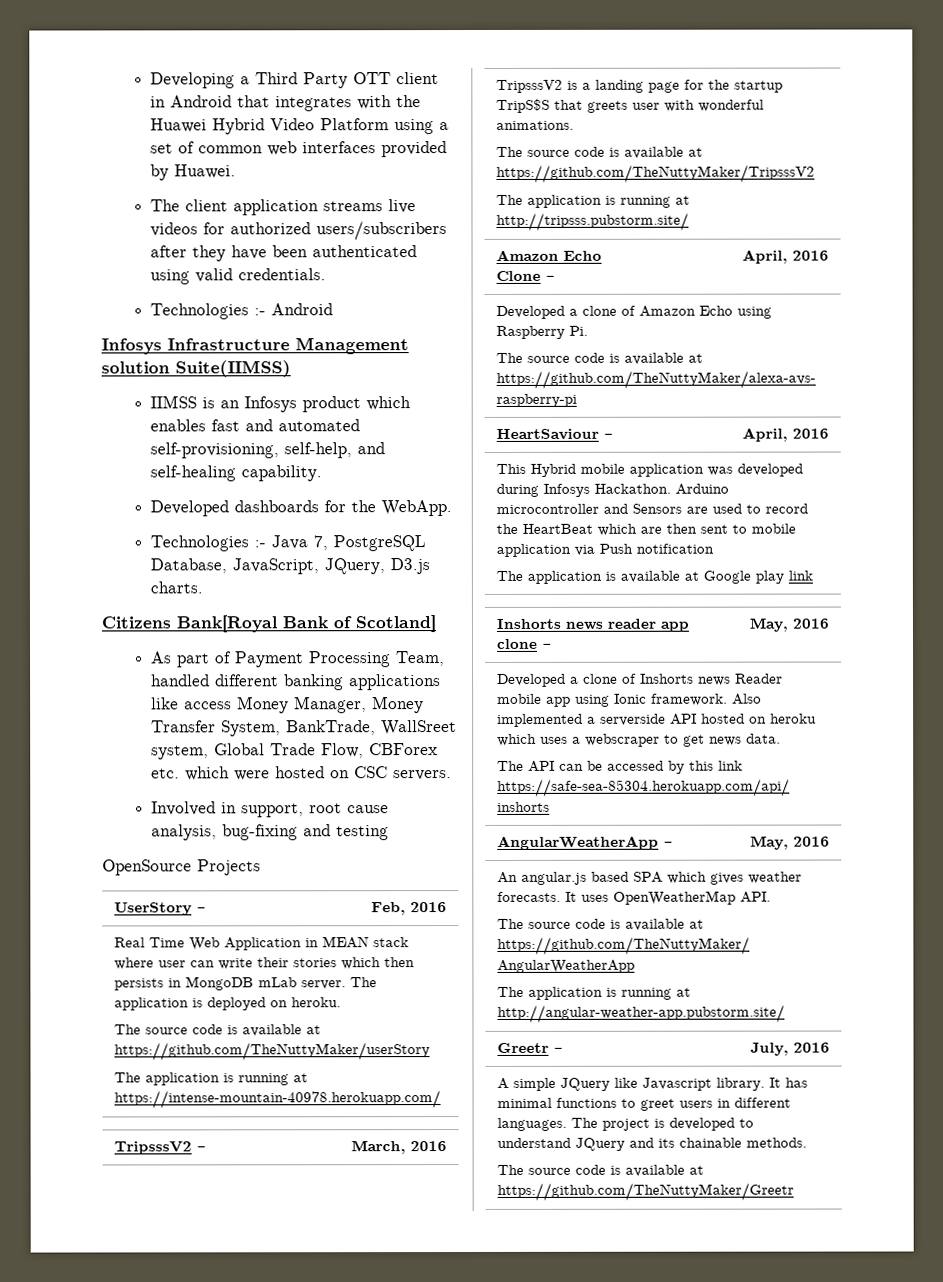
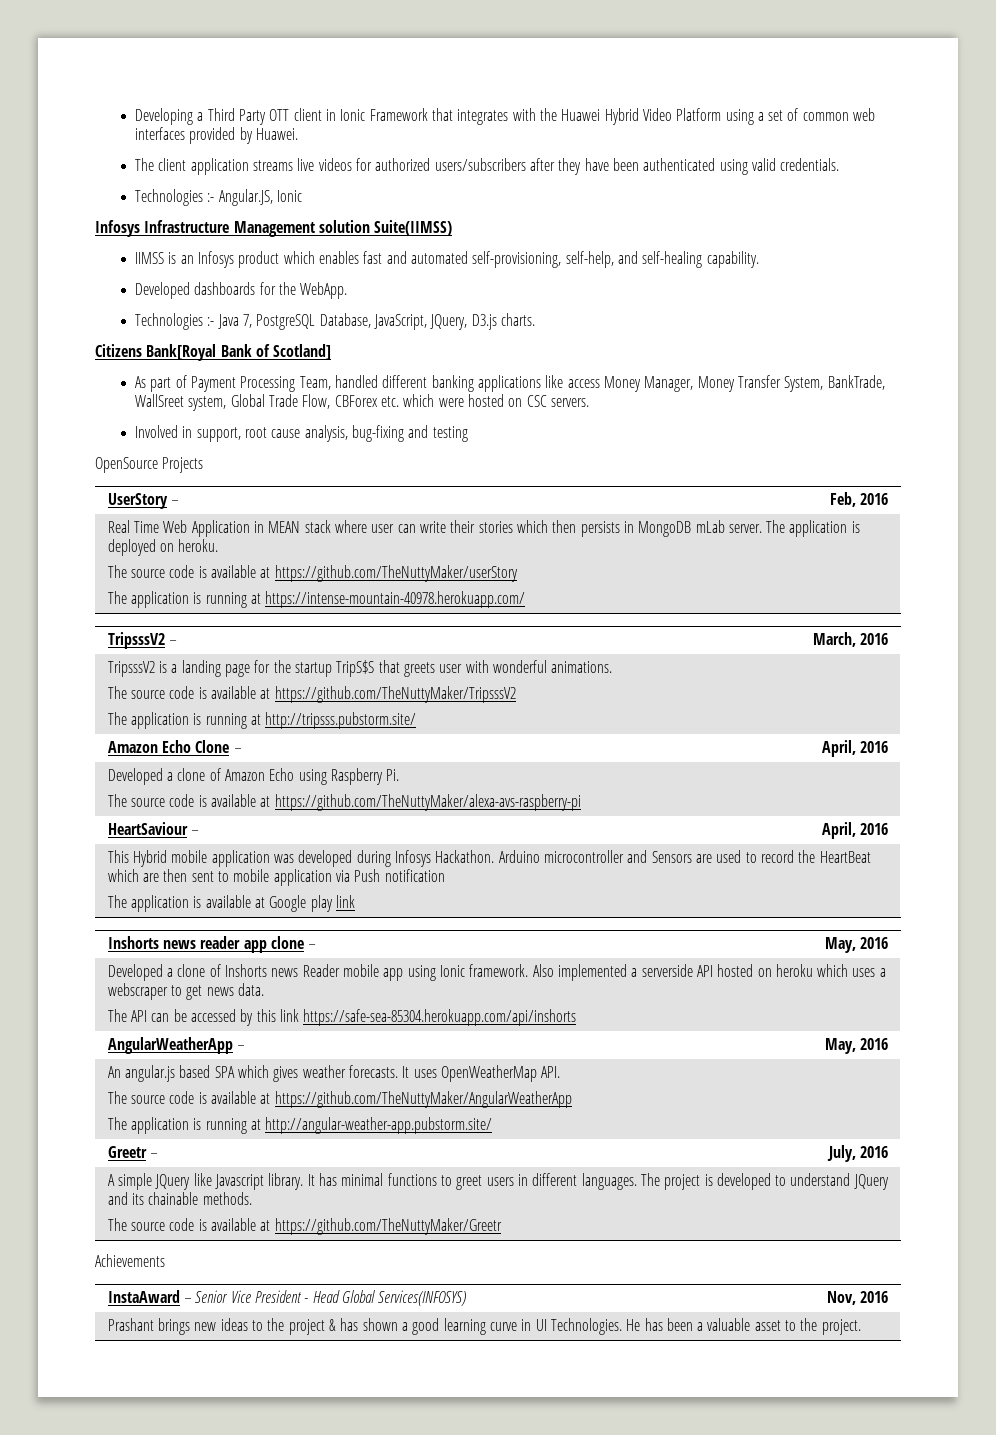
[170,95,233,108] Android -> [340,108,428,121] Ionic Framework
[271,303,334,316] Android -> [218,189,303,206] Angular.JS, Ionic
(795, 1191) none -> [95,1254,165,1267] [107,1290,467,1306] [826,1291,889,1305] [107,1318,861,1335] // Achievements // InstaAward – Senior Vice President - Head Global Services(INFOSYS) | Nov, 2016 // Prashant brings new ideas to the project & has shown a good learning curve in UI Technologies. He has been a valuable asset to the project.

